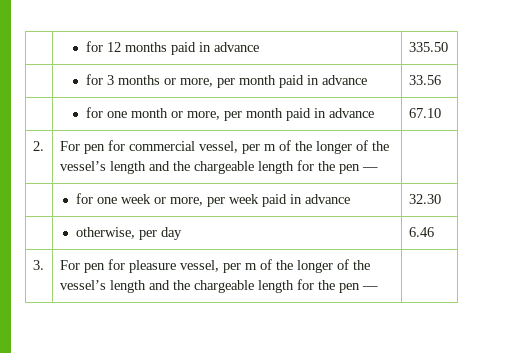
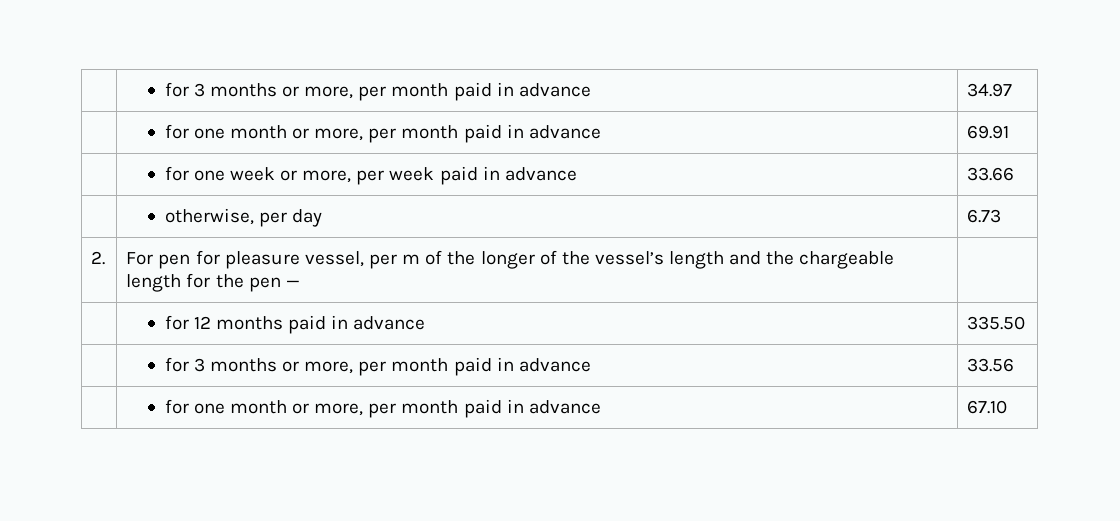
(86, 46) none -> [164,82,591,101] [967,83,1013,97] [164,124,601,143] [967,125,1010,139] [164,166,577,185] [967,167,1015,181] [164,208,322,227] [967,209,1002,223] [91,251,106,265] [126,250,895,269] [126,273,300,292] | for 3 months or more, per month paid in advance | 34.97 // | for one month or more, per month paid in advance | 69.91 // | for one week or more, per week paid in advance | 33.66 // | otherwise, per day | 6.73 // 2. | For pen for pleasure vessel, per m of the longer of the vessel’s length and the chargeable length for the pen — | //
[32,141,44,151] [59,140,389,154] [59,160,378,174] [75,193,350,207] [408,194,441,204] [75,227,182,240] [408,227,434,237] [32,260,44,270] [59,259,370,273] [59,279,378,293] // 2. | For pen for commercial vessel, per m of the longer of the vessel’s length and the chargeable length for the pen — | // | for one week or more, per week paid in advance | 32.30 // | otherwise, per day | 6.46 // 3. | For pen for pleasure vessel, per m of the longer of the vessel’s length and the chargeable length for the pen — | -> (1008, 407) none

